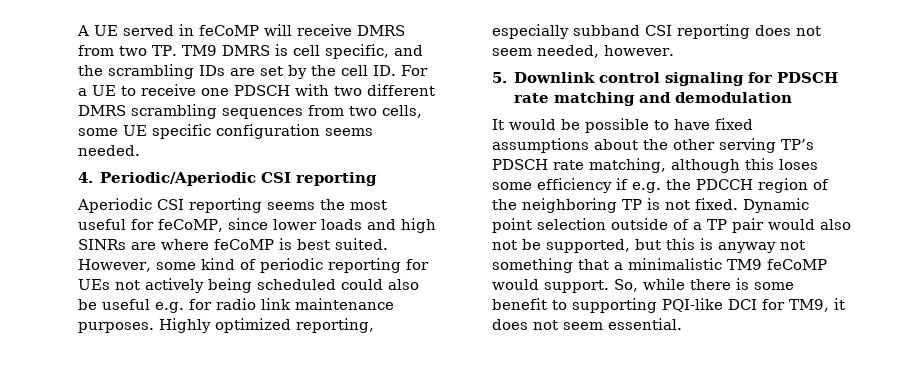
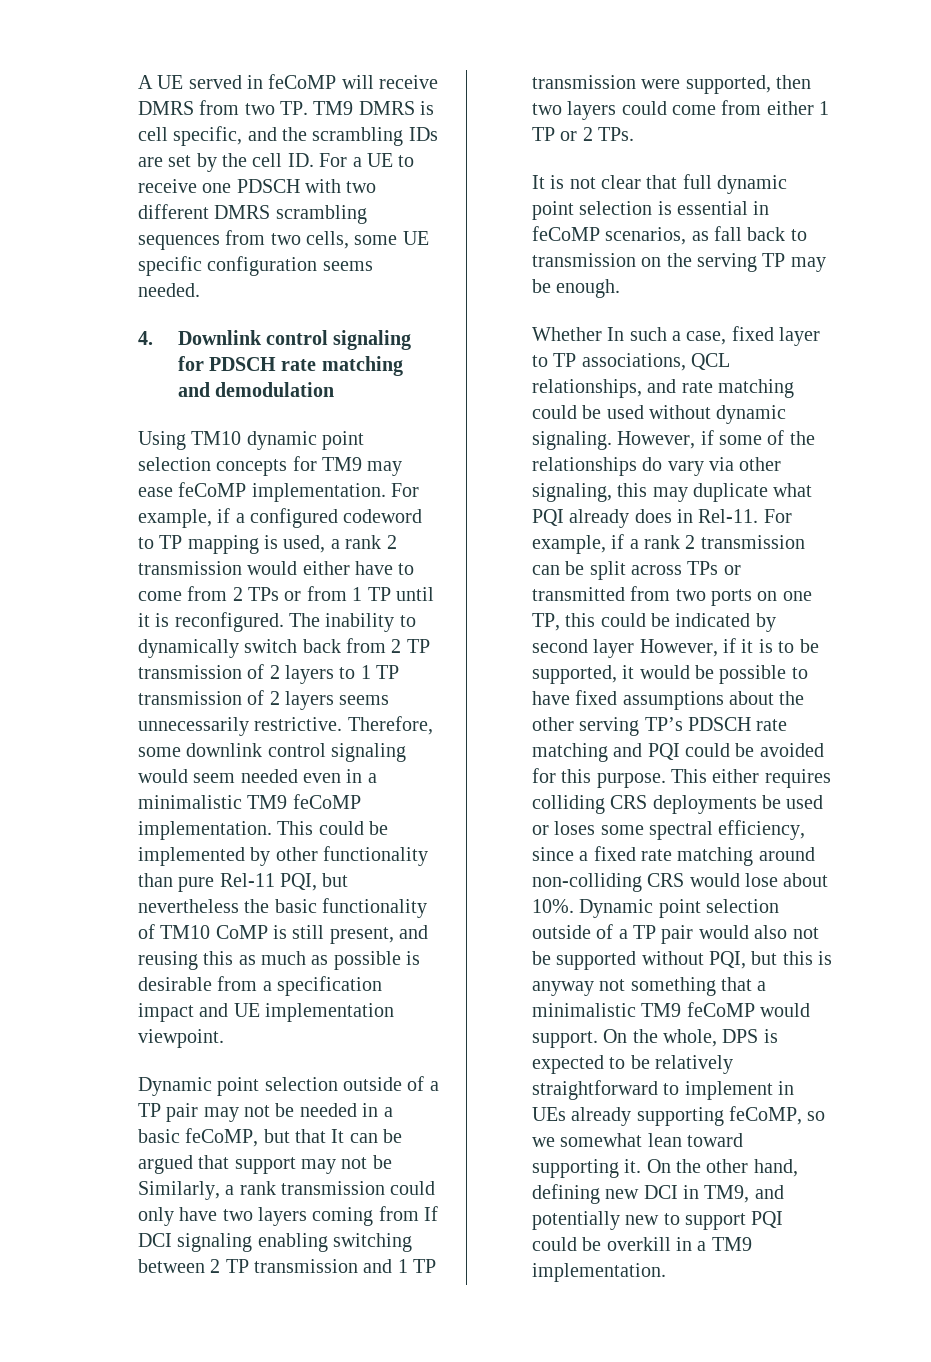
[100,172,378,186] [77,198,388,213] [78,218,437,233] [78,238,389,250] [78,258,430,273] [78,278,420,293] [78,298,395,313] [78,318,375,333] [492,24,822,39] [492,45,675,58] [492,72,508,83] Periodic/Aperiodic CSI reporting // Aperiodic CSI reporting seems the most useful for feCoMP, since lower loads and high SINRs are where feCoMP is best suited. However, some kind of periodic reporting for UEs not actively being scheduled could also be useful e.g. for radio link maintenance purposes. Highly optimized reporting, especially subband CSI reporting does not seem needed, however. // 5. -> (153, 338) none
[492,119,505,130] It -> [137,431,364,450] [137,456,403,476] [137,482,419,502] [137,508,423,528] [137,535,397,554] [137,561,415,575] [137,586,434,601] [137,612,416,632] [137,638,430,658] [137,664,400,684] [137,690,390,710] [137,716,433,736] [137,743,406,762] [137,769,377,783] [137,794,361,809] [137,821,388,840] [137,846,428,866] [137,873,349,892] [137,898,427,918] [137,924,429,944] [137,951,421,970] [137,976,382,996] [137,1003,394,1022] [137,1029,224,1048] [137,1076,439,1096] [137,1103,393,1122] [137,1128,403,1147] [137,1155,392,1174] [137,1181,436,1200] [137,1206,439,1226] [137,1233,412,1252] [137,1259,437,1273] [531,75,811,94] [531,100,830,120] [531,127,634,141] [531,174,788,194] [531,201,770,220] [531,226,807,245] [531,253,826,272] [531,279,621,298] [531,326,821,346] [531,353,730,371] [531,379,794,398] [531,405,787,424] [531,430,815,450] [531,457,782,476] [531,483,813,502] [531,509,792,528] [531,534,805,554] [531,561,741,580] [531,586,812,606] [531,613,776,632] [531,638,819,658] [531,665,635,684] Using TM10 dynamic point selection concepts for TM9 may ease feCoMP implementation. For example, if a configured codeword to TP mapping is used, a rank 2 transmission would either have to come from 2 TPs or from 1 TP until it is reconfigured. The inability to dynamically switch back from 2 TP transmission of 2 layers to 1 TP transmission of 2 layers seems unnecessarily restrictive. Therefore, some downlink control signaling would seem needed even in a minimalistic TM9 feCoMP implementation. This could be implemented by other functionality than pure Rel-11 PQI, but nevertheless the basic functionality of TM10 CoMP is still present, and reusing this as much as possible is desirable from a specification impact and UE implementation viewpoint. // Dynamic point selection outside of a TP pair may not be needed in a basic feCoMP, but that It can be argued that support may not be Similarly, a rank transmission could only have two layers coming from If DCI signaling enabling switching between 2 TP transmission and 1 TP transmission were supported, then two layers could come from either 1 TP or 2 TPs. // It is not clear that full dynamic point selection is essential in feCoMP scenarios, as fall back to transmission on the serving TP may be enough. // Whether In such a case, fixed layer to TP associations, QCL relationships, and rate matching could be used without dynamic signaling. However, if some of the relationships do vary via other signaling, this may duplicate what PQI already does in Rel-11. For example, if a rank 2 transmission can be split across TPs or transmitted from two ports on one TP, this could be indicated by second layer However, if it is to be supported, it
[589,158,819,173] [492,178,830,193] [492,198,739,213] matching, although this loses some efficiency if e.g. the PDCCH region of the neighboring TP is not fixed. -> [531,743,824,762] [531,768,831,788] [531,795,824,814] [531,820,806,840] [531,846,815,866] [531,873,829,892] [531,899,574,913] matching and PQI could be avoided for this purpose. This either requires colliding CRS deployments be used or loses some spectral efficiency, since a fixed rate matching around non-colliding CRS would lose about 10%.
[546,239,631,253] supported, -> [556,951,746,970] supported without PQI,
[614,278,795,292] [492,298,846,313] [492,318,683,330] So, while there is some benefit to supporting PQI-like DCI for TM9, it does not seem essential. -> [603,1029,778,1047] [531,1055,733,1074] [531,1080,794,1100] [531,1106,826,1126] [531,1133,743,1147] [531,1159,798,1178] [531,1184,784,1204] [531,1211,784,1230] [531,1237,752,1251] [531,1263,666,1282] On the whole, DPS is expected to be relatively straightforward to implement in UEs already supporting feCoMP, so we somewhat lean toward supporting it. On the other hand, defining new DCI in TM9, and potentially new to support PQI could be overkill in a TM9 implementation.

